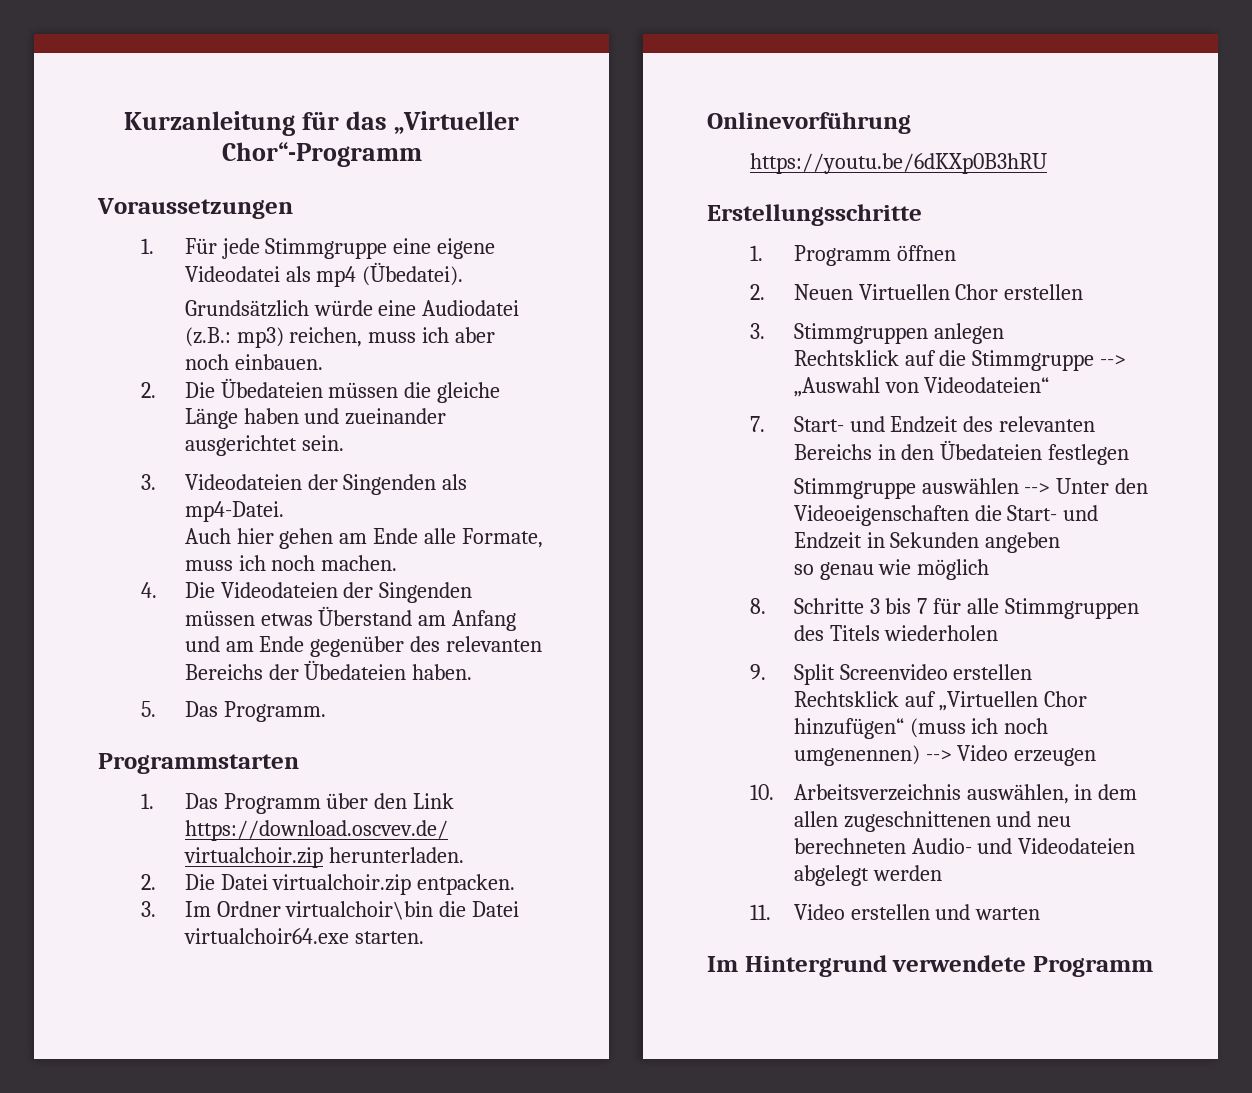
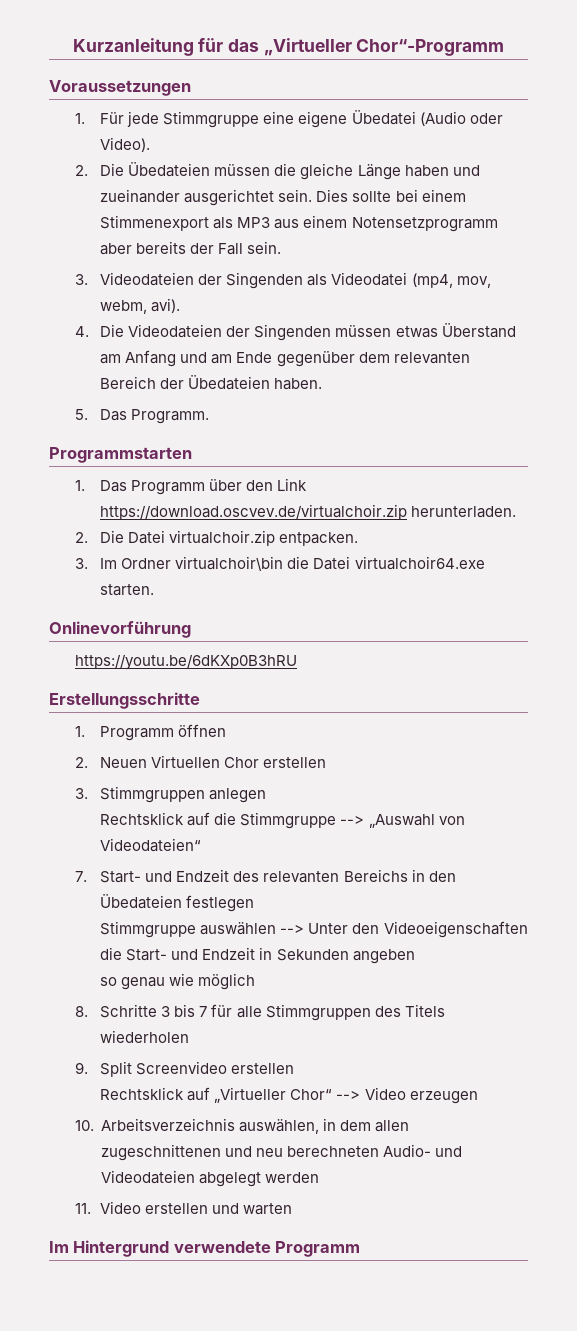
[184,262,464,287] [184,300,520,317] [184,327,496,348] [184,354,323,370] Videodatei als mp4 (Übedatei). // Grundsätzlich würde eine Audiodatei (z.B.: mp3) reichen, muss ich aber noch einbauen. -> [351,110,503,126] [100,137,151,152] Übedatei (Audio oder Video).
(344, 443) none -> [316,189,466,202] [100,215,498,232] [100,241,282,255] Dies sollte bei einem Stimmenexport als MP3 aus einem Notensetzprogramm aber bereits der Fall sein.
[184,501,284,522] [184,528,544,549] [184,555,398,571] mp4-Datei. // Auch hier gehen am Ende alle Formate, muss ich noch machen. -> [331,272,491,288] [100,298,181,314] Videodatei (mp4, mov, webm, avi).
[410,636,543,652] [184,664,263,680] des relevanten Bereichs -> [358,352,470,364] [100,376,157,389] dem relevanten Bereich
[939,691,1088,711] [793,718,1049,739] [793,745,920,766] „Virtuellen Chor hinzufügen“ (muss ich noch umgenennen) -> [214,1087,333,1103] „Virtueller Chor“

